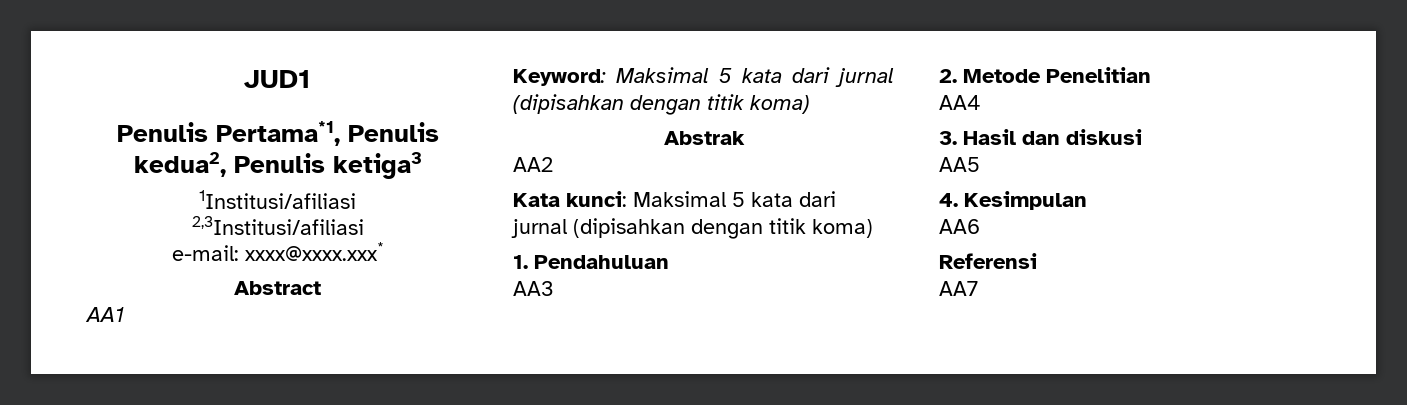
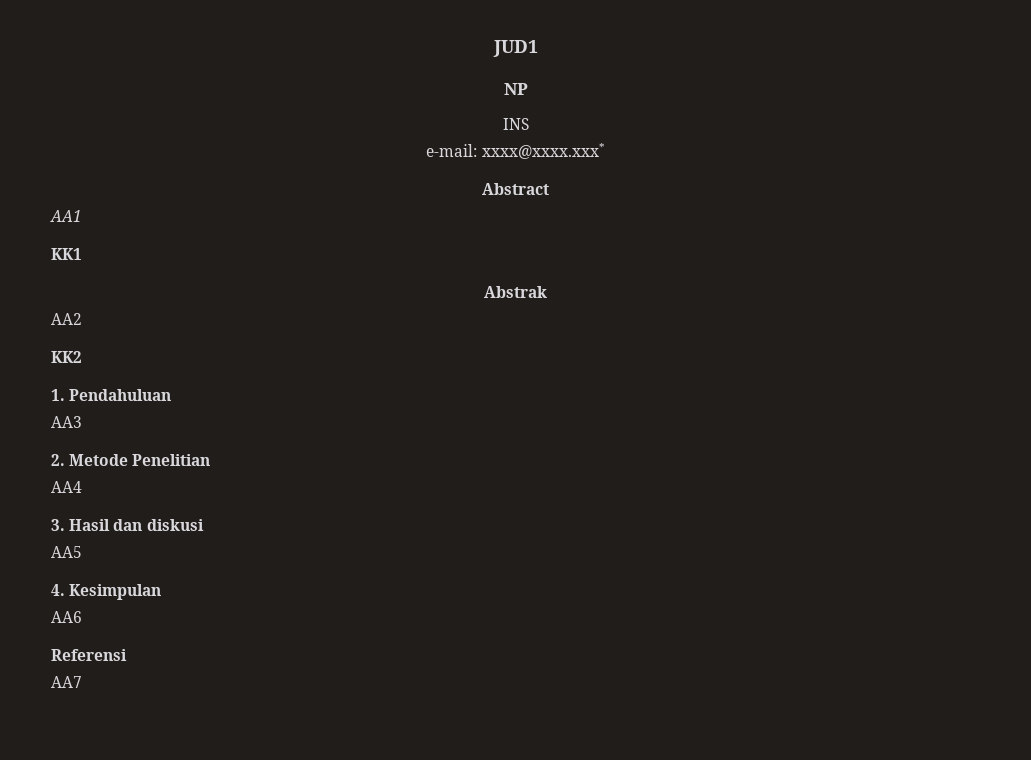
[116,121,439,146] [133,152,422,179] [199,190,356,209] [191,216,364,235] [171,242,384,261] [234,281,321,295] [85,307,124,322] [513,67,894,87] [513,94,810,115] [663,131,745,145] [513,157,553,172] [513,191,836,207] [511,218,873,239] Penulis Pertama*1, Penulis kedua2, Penulis ketiga3 // 1Institusi/afiliasi // 2,3Institusi/afiliasi // e-mail: xxxx@xxxx.xxx* // Abstract // AA1 // Keyword: Maksimal 5 kata dari jurnal (dipisahkan dengan titik koma) // Abstrak // AA2 // Kata kunci: Maksimal 5 kata dari jurnal (dipisahkan dengan titik koma) -> [503,83,528,95] [502,118,529,130] [426,143,605,159] [482,183,549,195] [50,210,82,222] [51,248,82,260] [484,286,547,298] [51,313,82,325] [51,351,82,363] NP // INS // e-mail: xxxx@xxxx.xxx* // Abstract // AA1 // KK1 // Abstrak // AA2 // KK2

